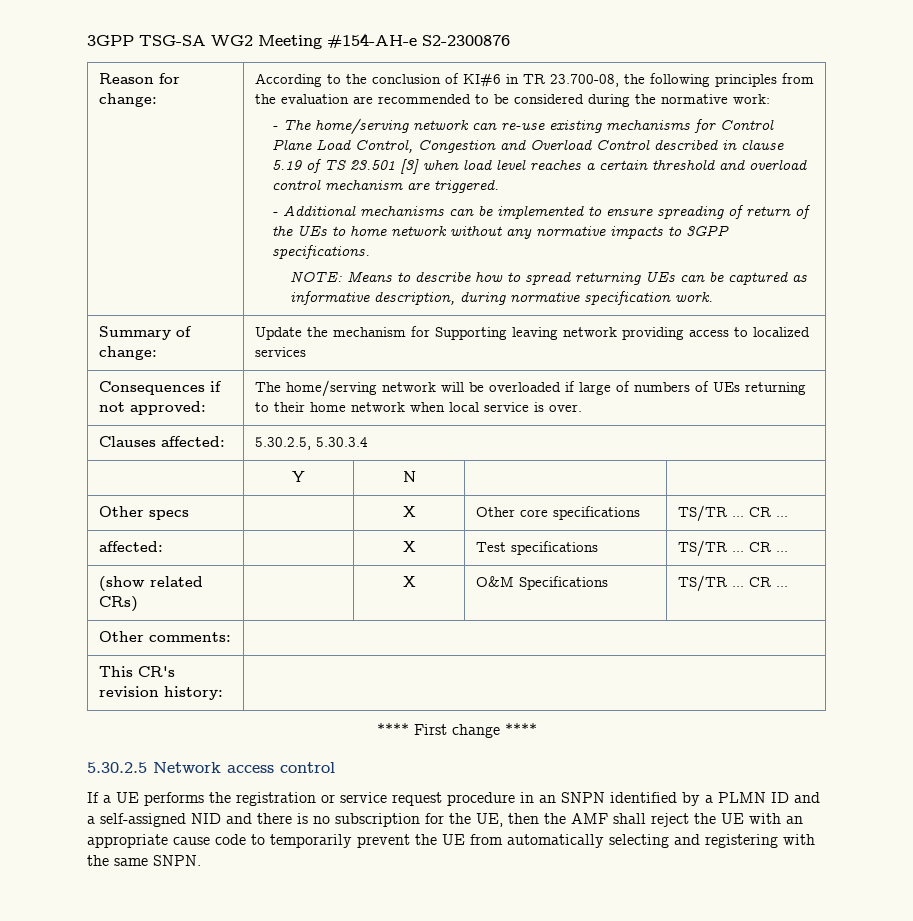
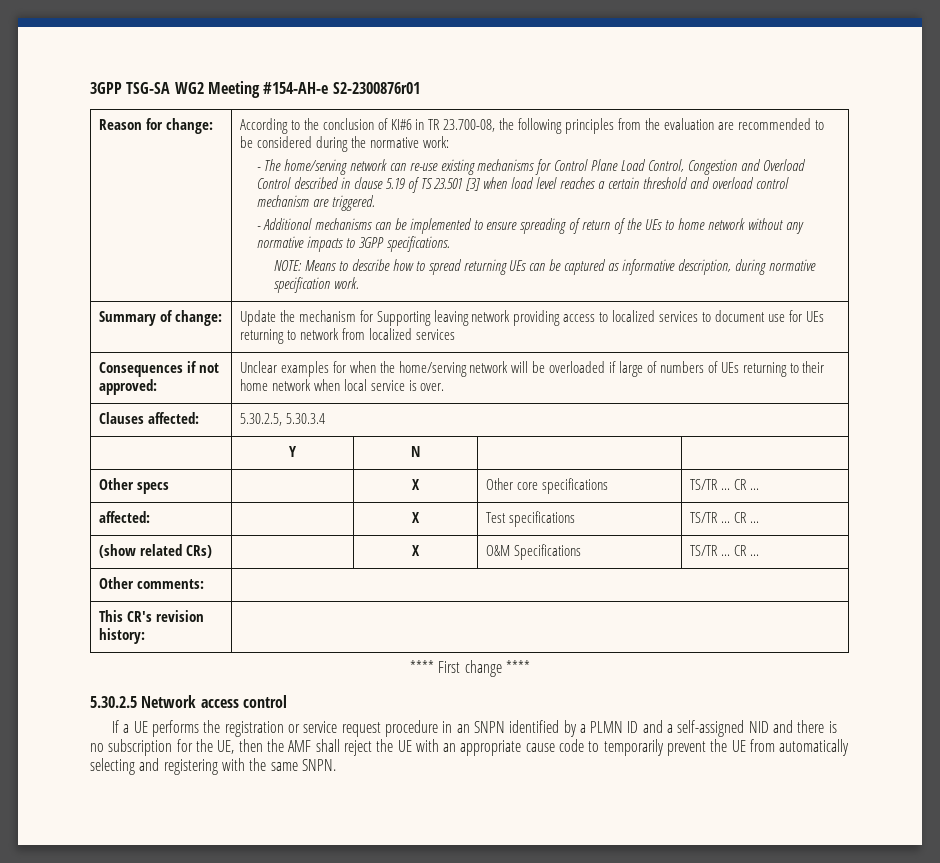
[422,35,510,46] S2-2300876 -> [332,82,420,94] S2-2300876r01
(306, 352) none -> [701,310,824,322] [239,328,455,344] to document use for UEs returning to network from localized services
[254,382,281,392] The -> [239,361,395,377] Unclear examples for when the

